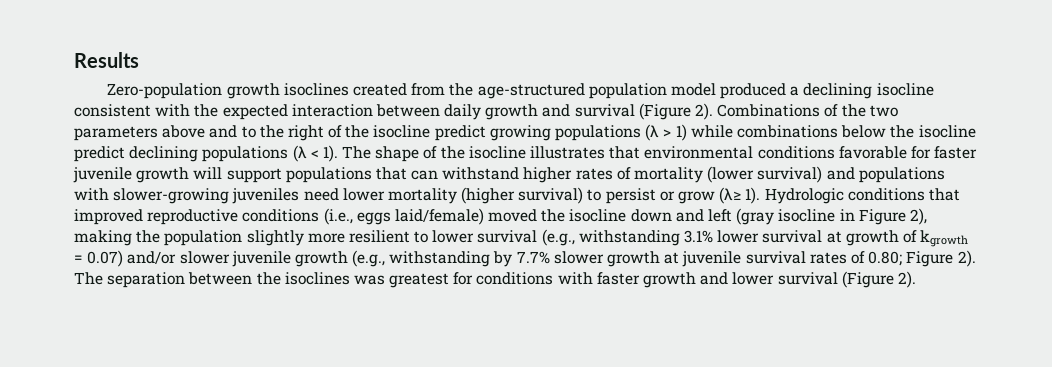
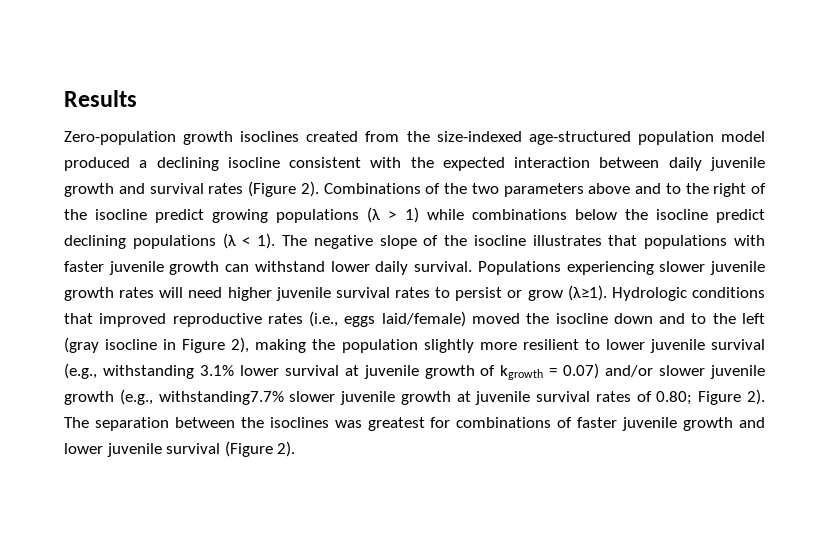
(474, 89) none -> [436,131,522,142] size-indexed
(482, 112) none -> [709,157,765,171] juvenile
(635, 110) none -> [208,183,244,194] rates
[375,146,420,162] shape -> [313,235,417,249] negative slope
[644,146,978,159] [73,166,945,183] [74,187,584,204] environmental conditions favorable for faster juvenile growth will support populations that can withstand higher rates of mortality (lower survival) and populations with slower-growing juveniles need lower mortality (higher survival) -> [644,235,766,249] [64,261,766,275] [64,287,430,301] populations with faster juvenile growth can withstand lower daily survival. Populations experiencing slower juvenile growth rates will need higher juvenile survival rates
[719,187,761,204] (λ≥ 1). -> [567,285,607,301] (λ≥1).
[242,209,320,222] conditions -> [267,313,303,324] rates
(704, 215) none -> [691,313,736,324] to the
(475, 236) none -> [649,339,705,353] juvenile
(842, 237) none -> [363,365,419,379] juvenile
[389,251,604,267] withstanding by 7.7% slower -> [158,391,396,405] withstanding7.7% slower juvenile
[476,272,640,285] conditions with faster -> [456,417,678,431] combinations of faster juvenile
(775, 278) none -> [106,443,162,457] juvenile

